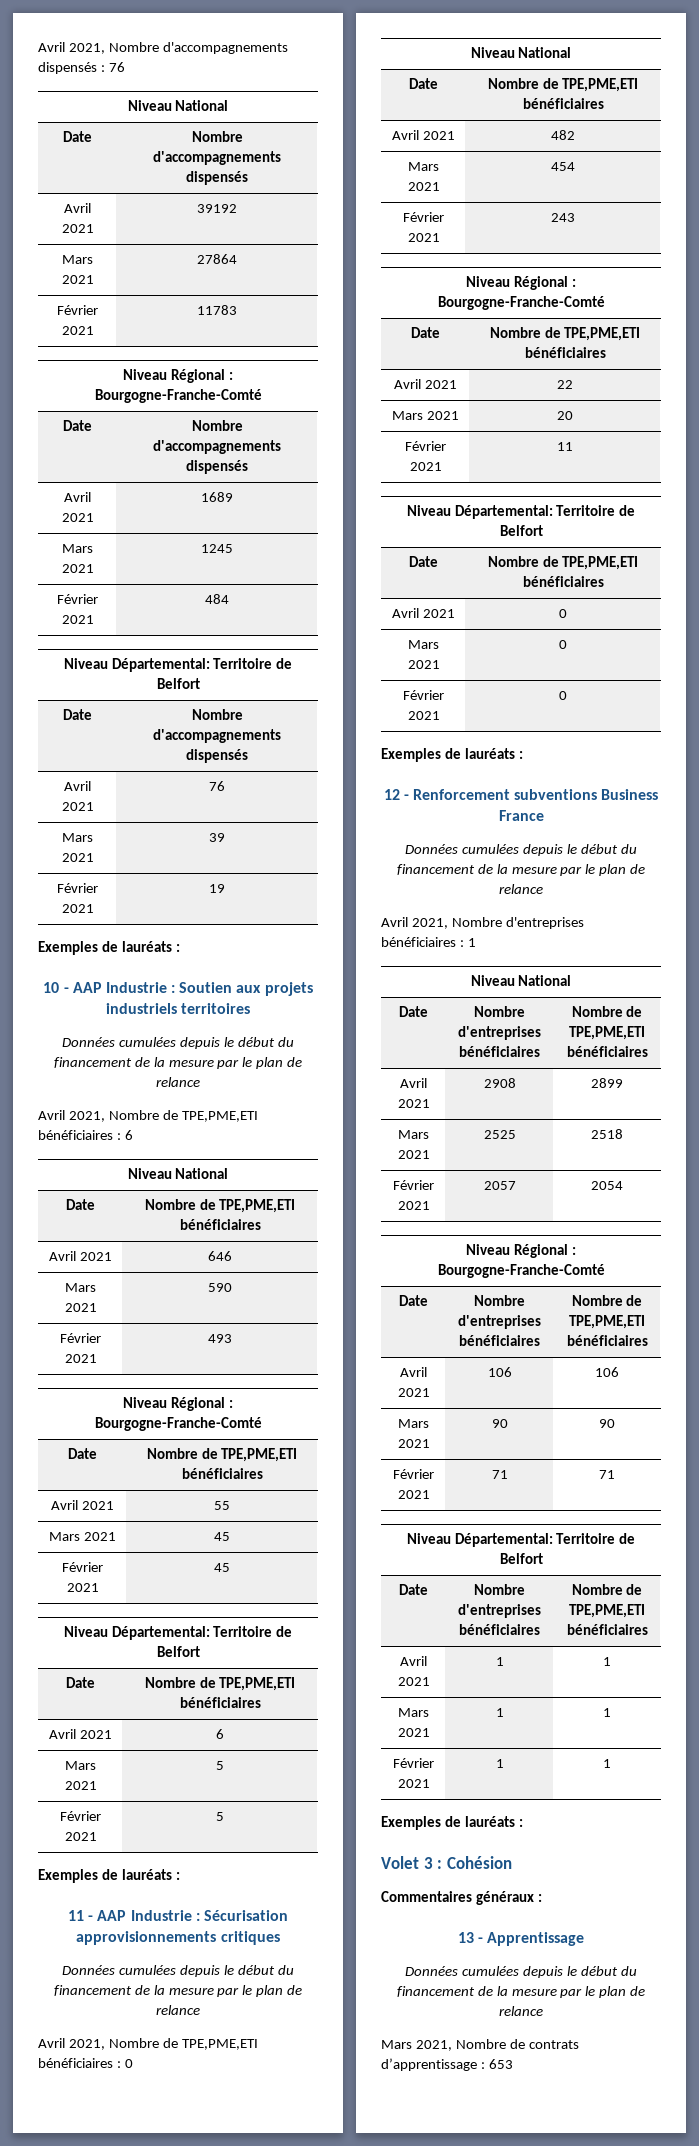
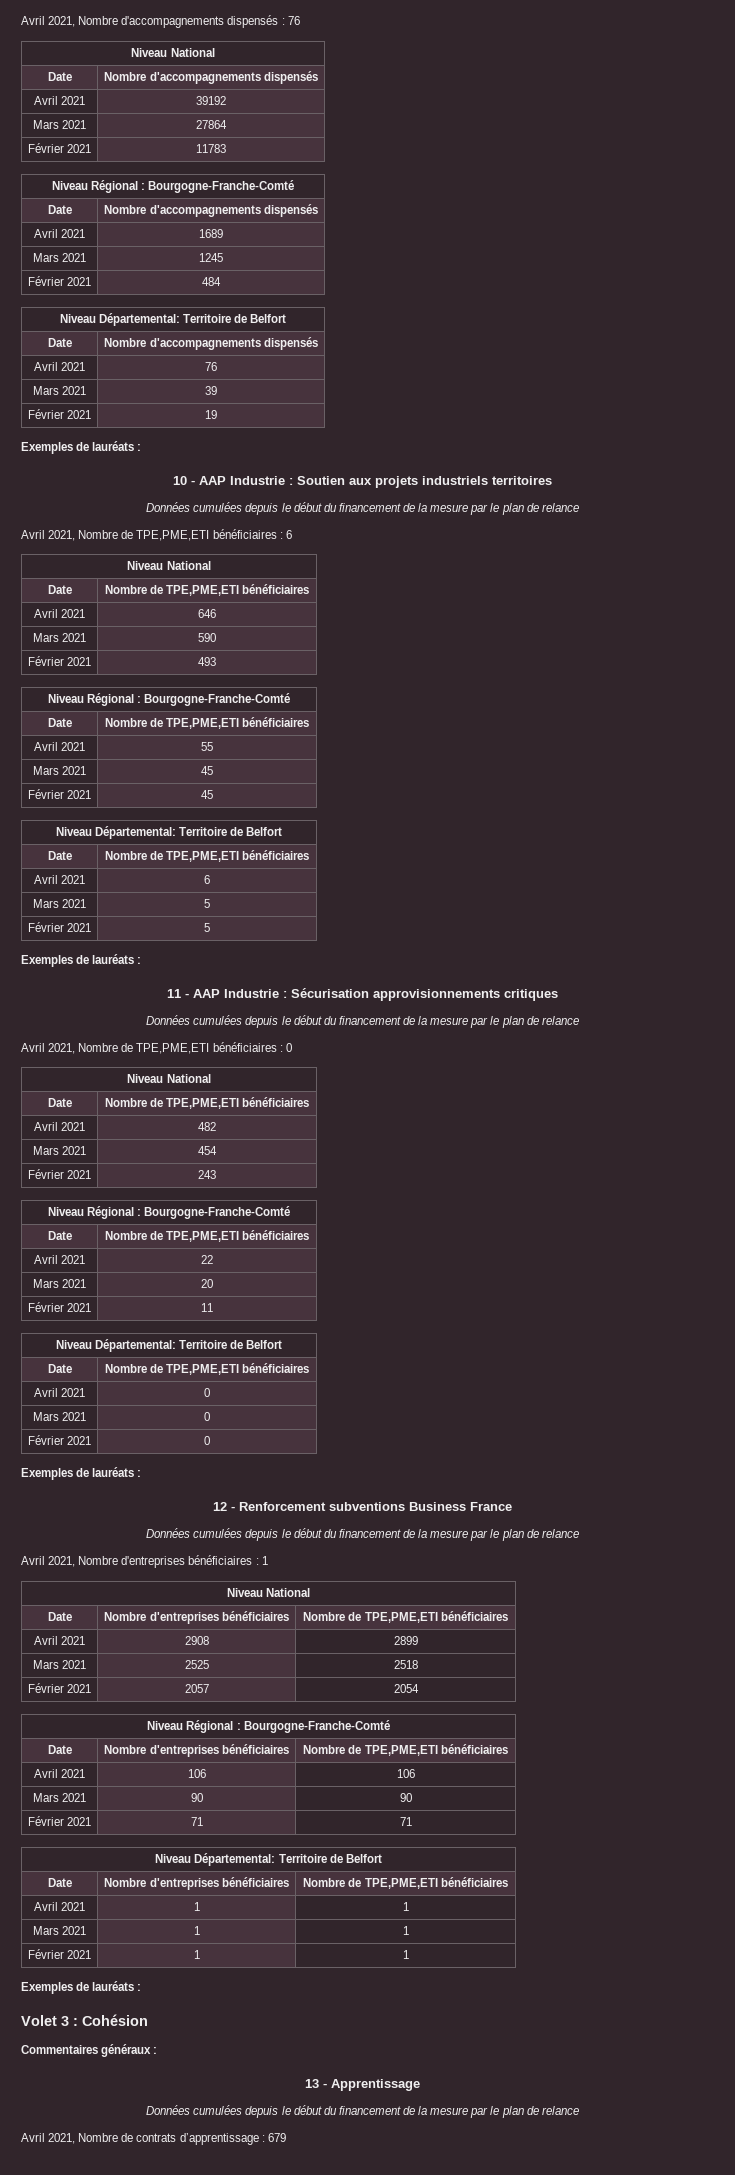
[381,2040,412,2049] Mars -> [21,2133,45,2142] Avril
[488,2059,513,2069] 653 -> [267,2133,286,2142] 679

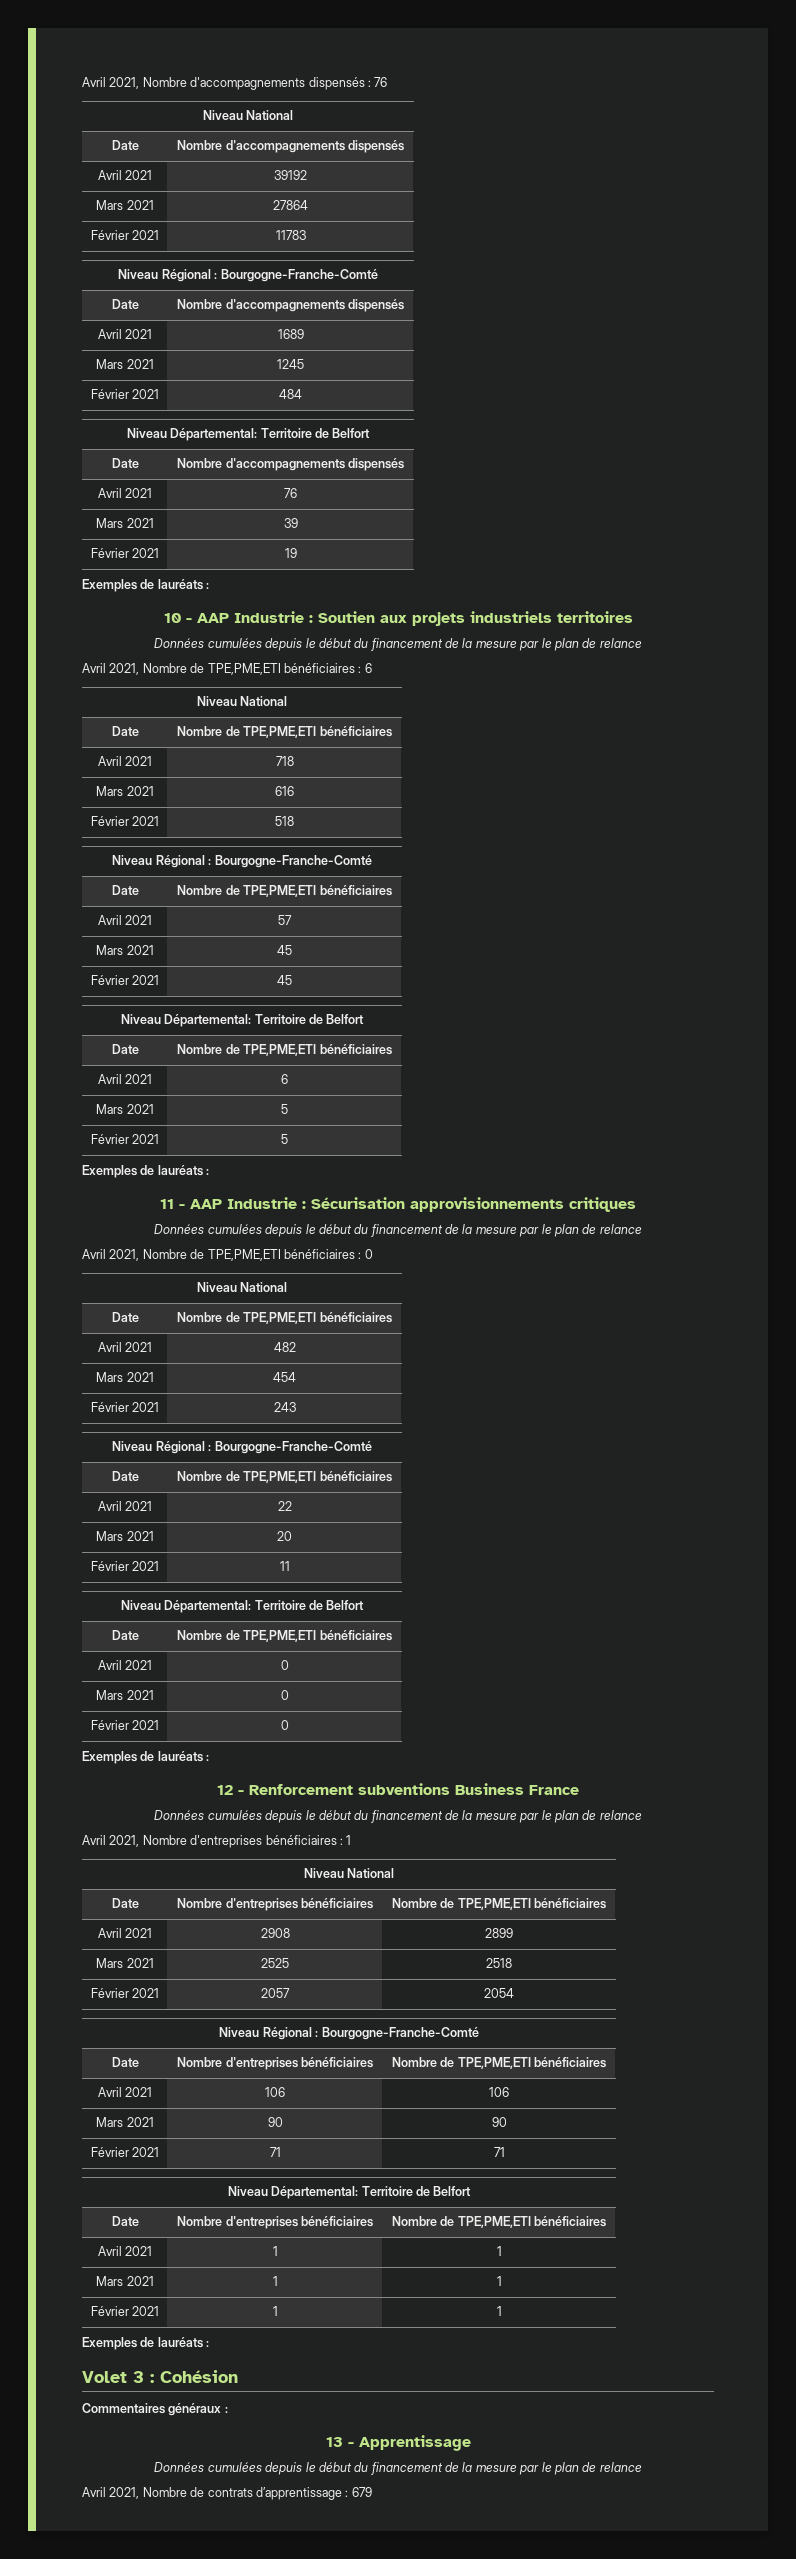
[198,609,216,618] [32,633,87,642] [198,633,216,642] [27,656,92,666] [198,657,216,666] 646 // Mars 2021 | 590 // Février 2021 | 493 -> [275,756,294,766] [96,786,154,796] [275,786,294,796] [90,816,160,826] [275,816,294,826] 718 // Mars 2021 | 616 // Février 2021 | 518
[201,742,213,751] 55 -> [278,915,292,925] 57

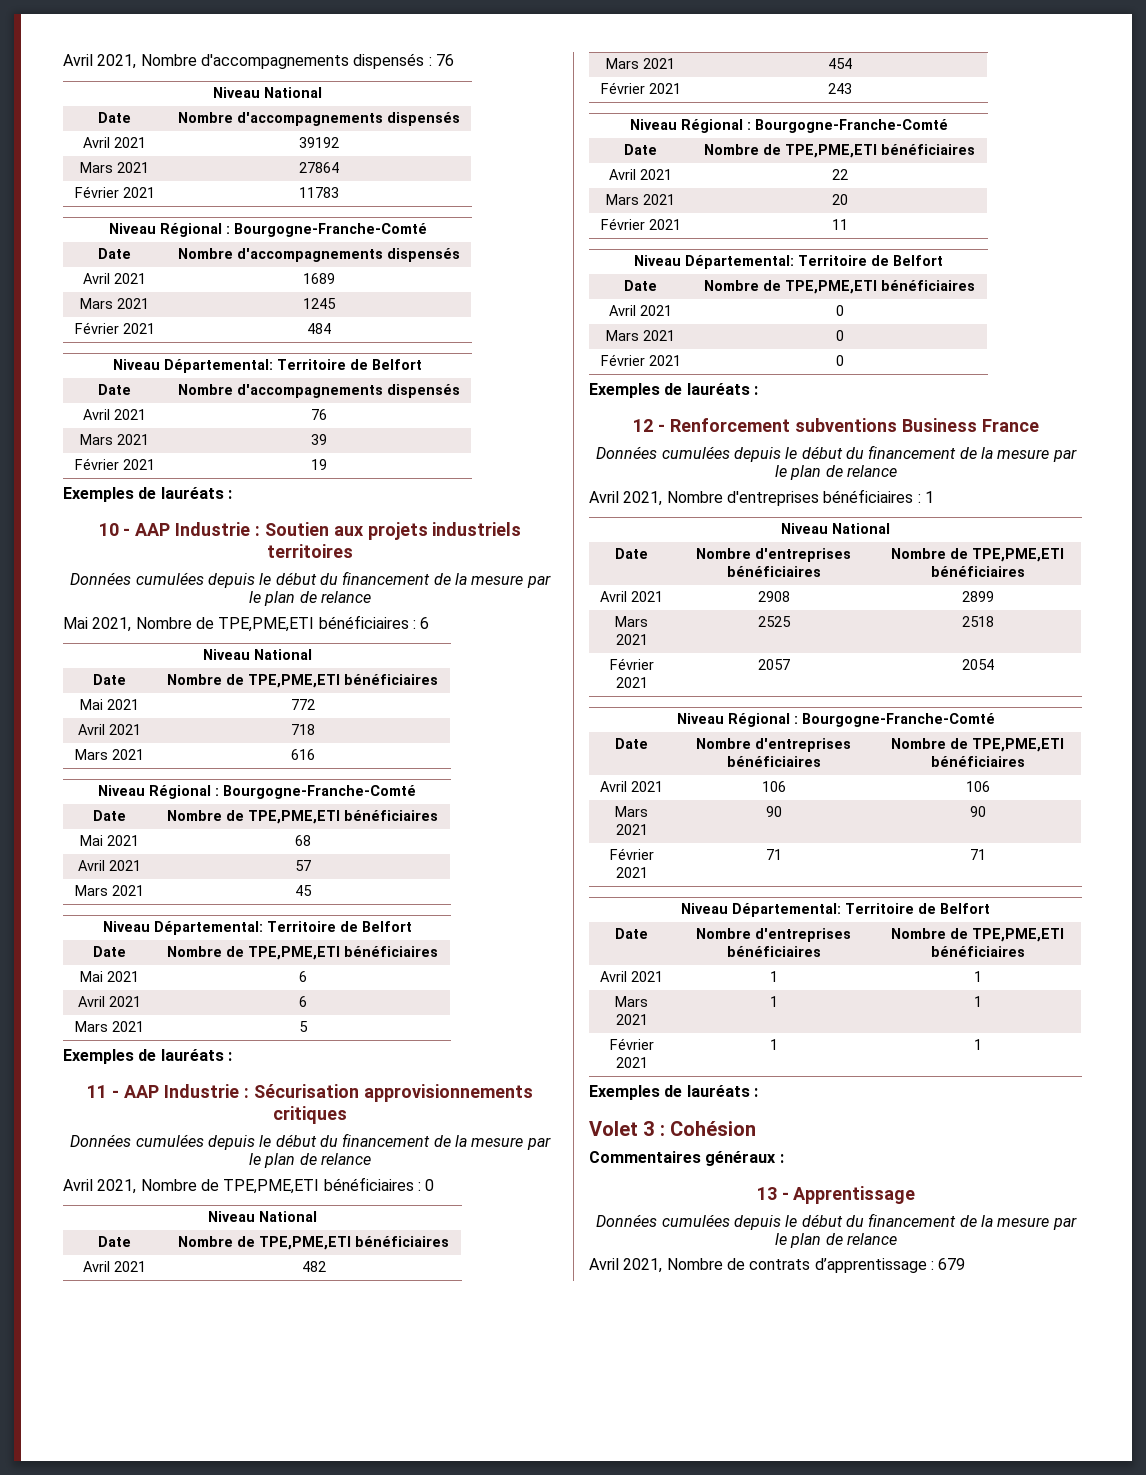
[82,663,106,673] Avril -> [63,617,88,629] Mai
(392, 731) none -> [79,699,139,710] [290,699,315,710] // Mai 2021 | 772
[90,816,160,826] [275,816,294,826] [112,855,372,868] [111,885,139,895] [177,885,392,897] // Février 2021 | 518 // Niveau Régional : Bourgogne-Franche-Comté // Date | Nombre de TPE,PME,ETI bénéficiaires -> [98,785,416,799] [92,810,126,821] [167,810,438,824] [79,835,139,846] [294,835,311,846] // Niveau Régional : Bourgogne-Franche-Comté // Date | Nombre de TPE,PME,ETI bénéficiaires // Mai 2021 | 68
[90,975,160,985] [277,975,292,985] // Février 2021 | 45 -> (312, 890) none
(392, 1049) none -> [79,971,139,982] [298,971,307,982] // Mai 2021 | 6
[90,1134,160,1144] [281,1134,288,1144] // Février 2021 | 5 -> (308, 1026) none

